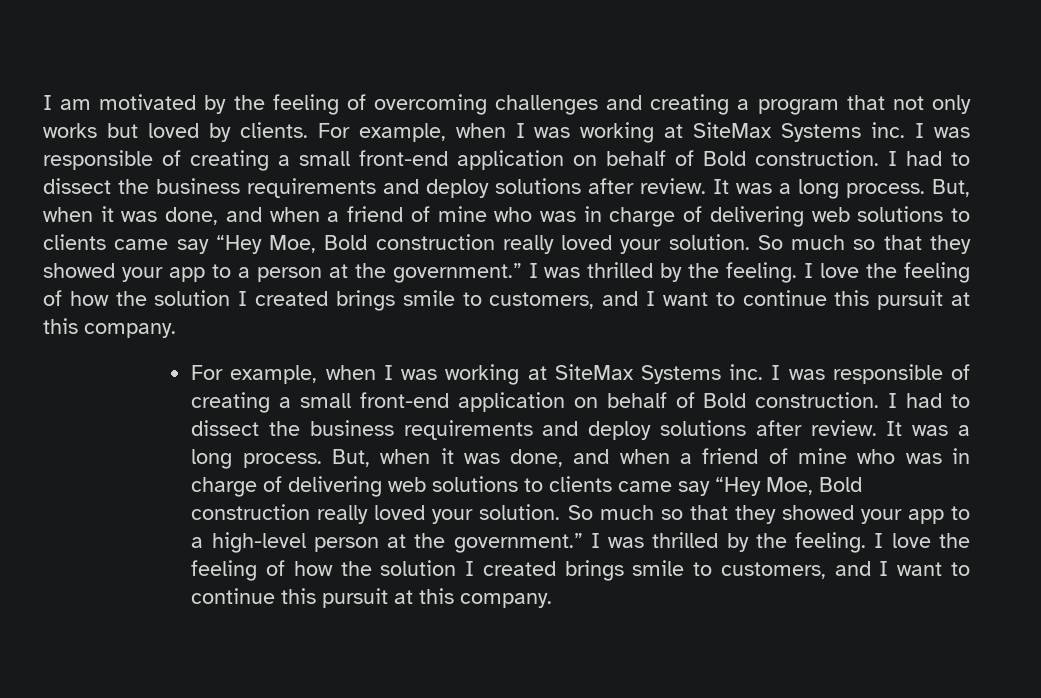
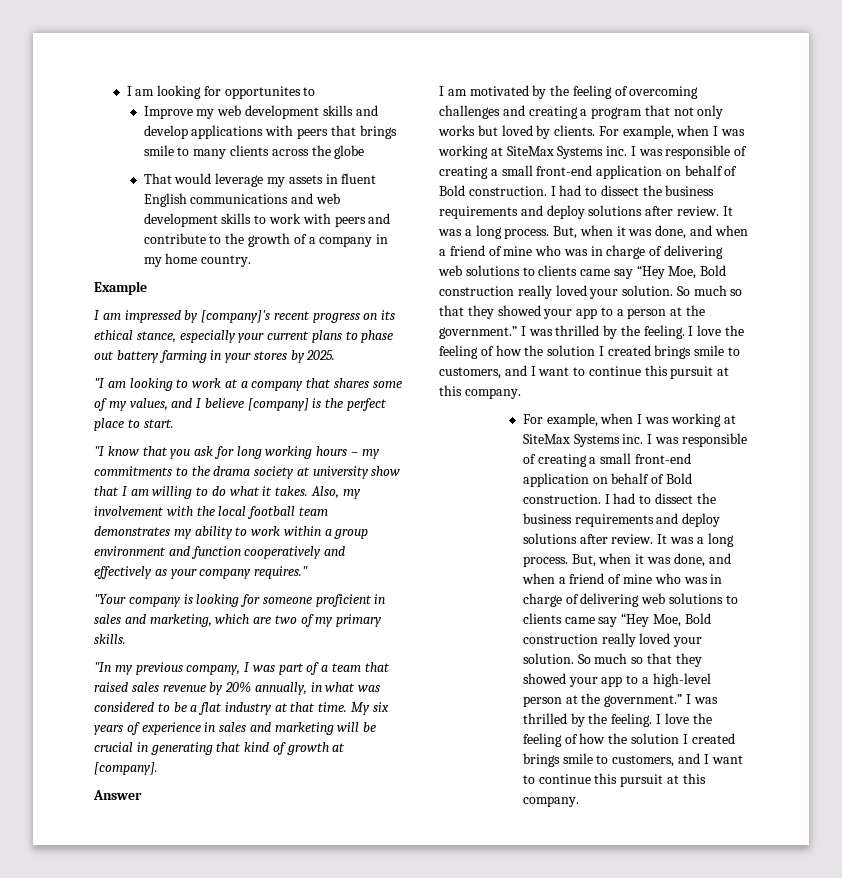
[43,95,92,110] I am -> [126,85,316,99] [143,105,378,119] [143,125,397,139] [143,145,365,159] [143,173,377,187] [143,193,340,207] [143,213,391,227] [143,233,389,247] [143,253,252,267] [94,281,147,295] [94,310,396,323] [94,330,394,343] [94,350,336,363] [94,378,402,391] [94,398,388,411] [94,418,174,431] [94,446,380,459] [94,466,401,479] [94,486,361,499] [94,506,328,519] [94,526,369,539] [94,546,346,559] [94,566,309,579] [94,594,386,607] [94,614,383,627] [94,634,126,644] [94,662,390,675] [94,681,381,695] [94,702,389,715] [94,722,377,735] [94,742,346,755] [94,762,158,775] [93,790,142,800] [439,86,467,96] I am looking for opportunites to // Improve my web development skills and develop applications with peers that brings smile to many clients across the globe // That would leverage my assets in fluent English communications and web development skills to work with peers and contribute to the growth of a company in my home country. // Example // I am impressed by [company]'s recent progress on its ethical stance, especially your current plans to phase out battery farming in your stores by 2025. // "I am looking to work at a company that shares some of my values, and I believe [company] is the perfect place to start. // "I know that you ask for long working hours – my commitments to the drama society at university show that I am willing to do what it takes. Also, my involvement with the local football team demonstrates my ability to work within a group environment and function cooperatively and effectively as your company requires." // "Your company is looking for someone proficient in sales and marketing, which are two of my primary skills. // "In my previous company, I was part of a team that raised sales revenue by 20% annually, in what was considered to be a flat industry at that time. My six years of experience in sales and marketing will be crucial in generating that kind of growth at [company]. // Answer // I am

